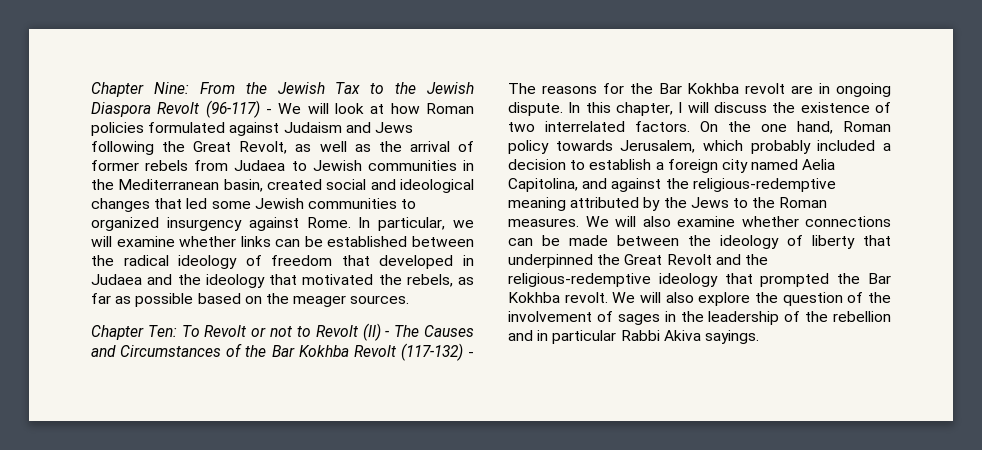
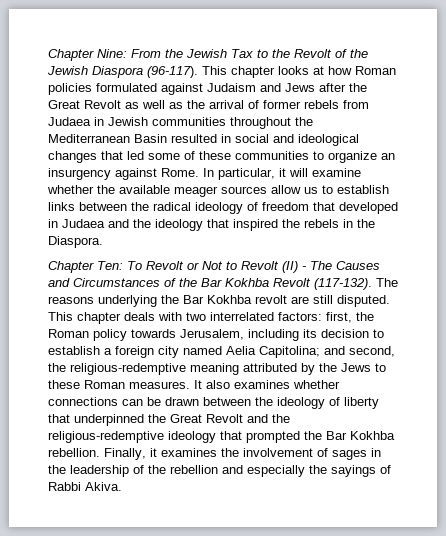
[427,82,474,94] [91,100,364,118] Jewish Diaspora Revolt (96-117) - We will look -> [294,49,368,58] [47,66,309,78] Revolt of the Jewish Diaspora (96-117). This chapter looks
[91,141,288,155] following the Great Revolt, -> [319,83,367,92] [48,100,121,109] after the Great Revolt
[291,160,474,171] to Jewish communities in -> [94,117,291,129] in Jewish communities throughout
[223,179,322,192] basin, created -> [134,134,231,143] Basin resulted in
[254,198,417,209] [91,217,159,231] Jewish communities to organized -> [184,151,395,163] of these communities to organize an
[452,220,474,228] we -> [279,168,286,177] it
[240,236,408,247] links can be established -> [97,185,389,197] [48,202,75,211] the available meager sources allow us to establish links
[302,274,474,287] [91,293,410,307] motivated the rebels, as far as possible based on the meager sources. -> [233,219,375,231] [48,236,103,248] inspired the rebels in the Diaspora.
[270,326,293,337] not -> [202,261,223,270] Not
[400,343,474,361] (117-132) - -> [314,278,372,290] (117-132).
[602,83,624,94] for -> [98,295,157,307] underlying
[819,83,891,97] [508,102,891,116] [508,121,891,134] [508,140,891,154] in ongoing dispute. In this chapter, I will discuss the existence of two interrelated factors. On the one hand, Roman policy towards Jerusalem, which probably included a -> [313,295,390,307] [48,312,374,324] [48,329,317,341] still disputed. This chapter deals with two interrelated factors: first, the Roman policy towards Jerusalem, including its
[508,178,662,192] Capitolina, and against -> [259,346,395,358] Capitolina; and second,
[752,197,776,208] the -> [48,380,80,389] these
[585,216,735,227] We will also examine -> [194,380,290,389] It also examines
[569,235,608,246] made -> [165,397,199,406] drawn
[564,292,864,306] revolt. We will also explore the question of -> [48,448,217,460] rebellion. Finally, it examines
[537,330,759,344] in particular Rabbi Akiva sayings. -> [247,465,391,477] [48,482,122,491] especially the sayings of Rabbi Akiva.

